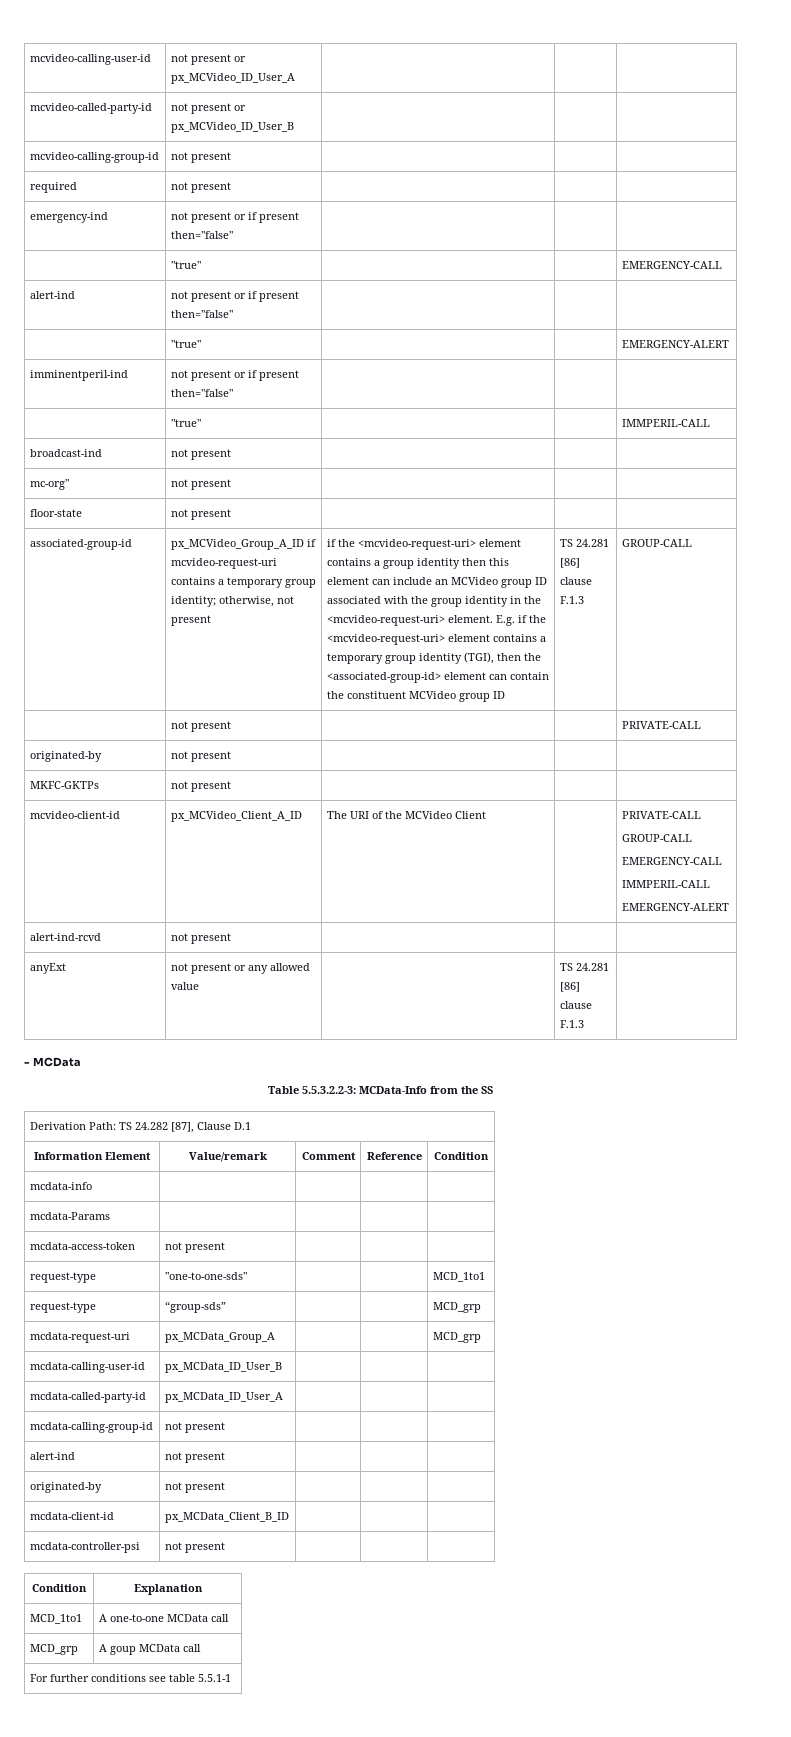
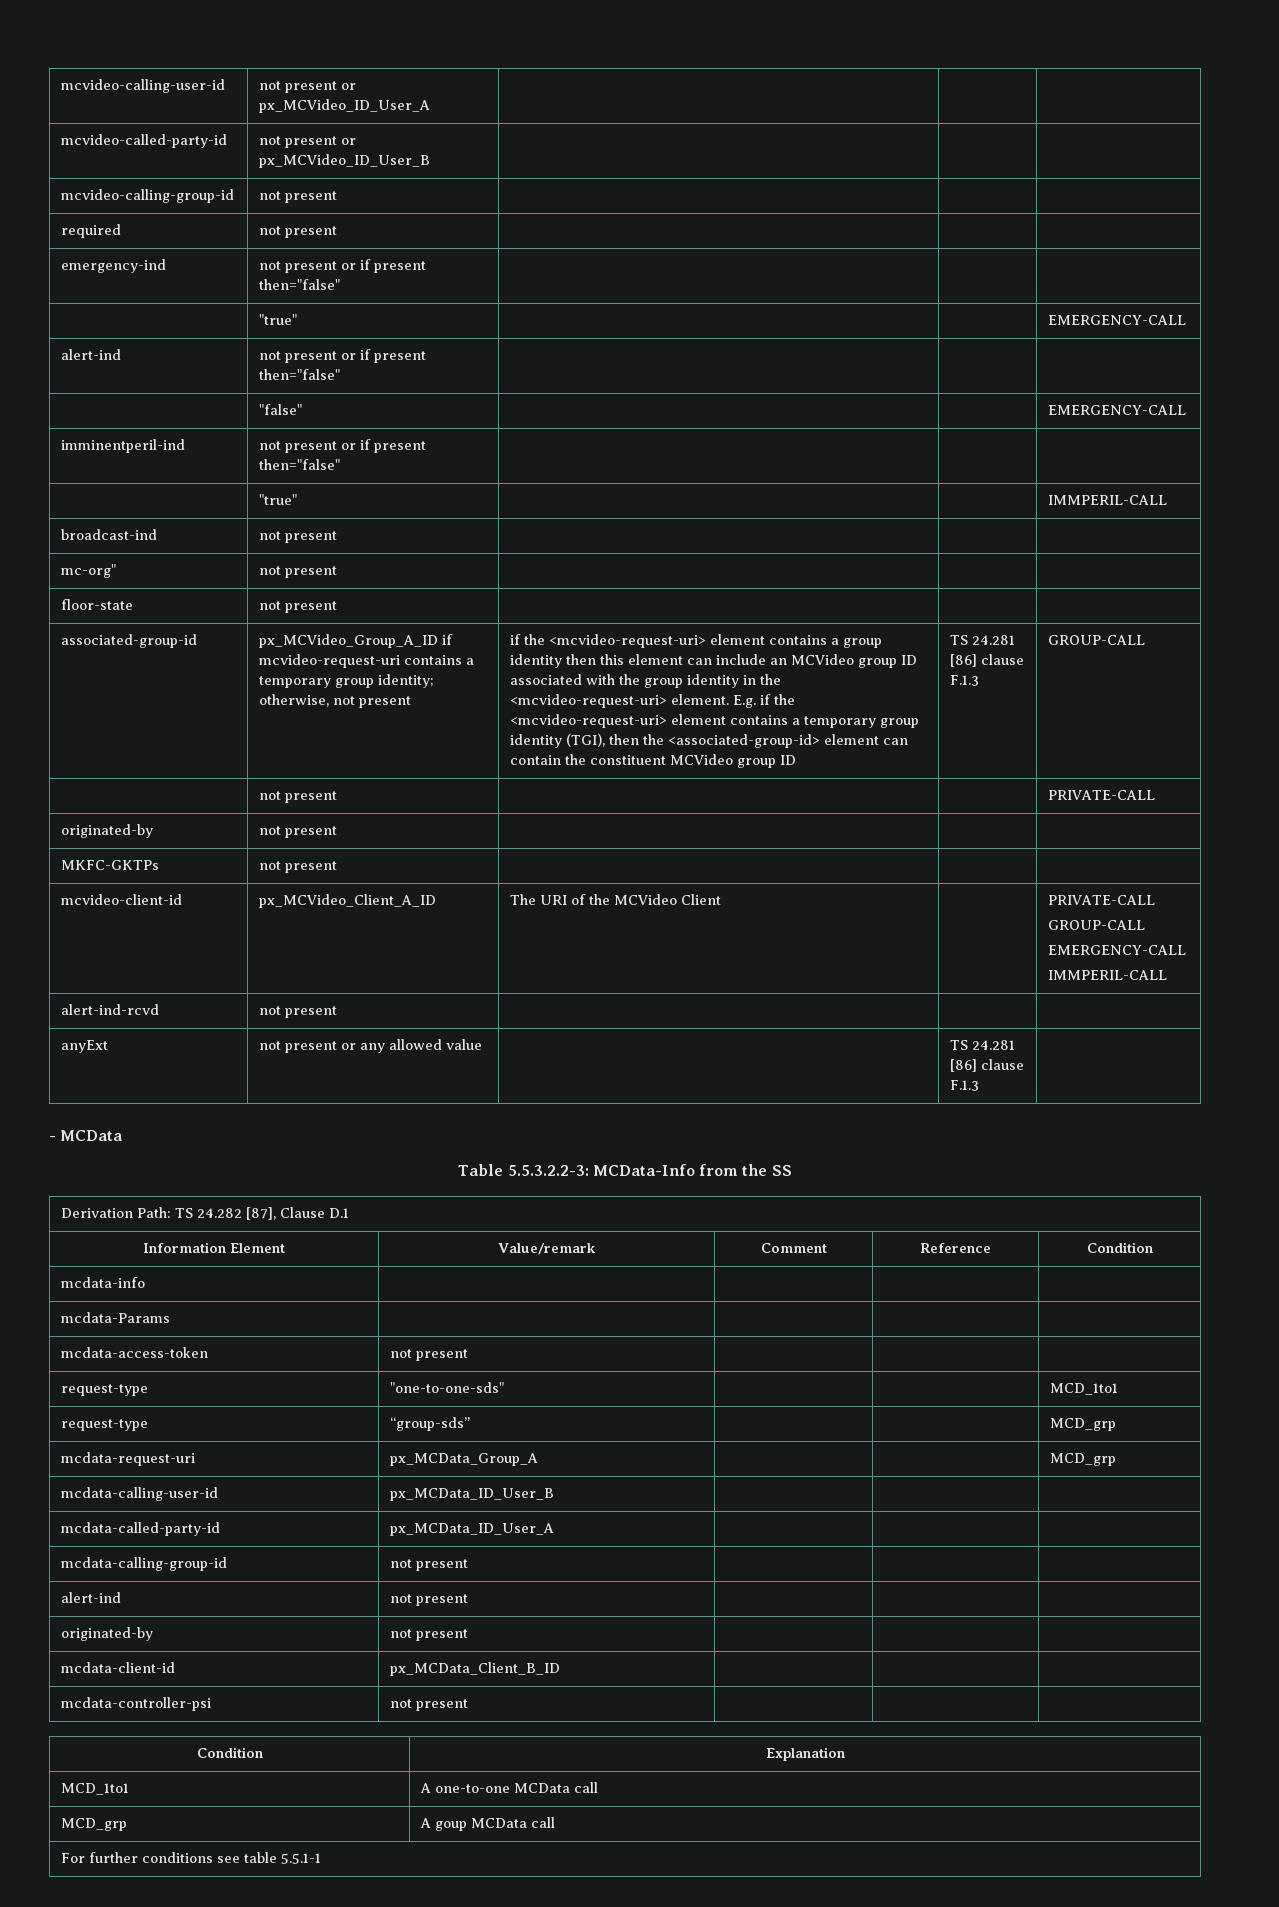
[170,340,201,348] [621,340,729,348] "true" | | | EMERGENCY-ALERT -> [259,404,303,415] [1048,405,1187,415] "false" | | | EMERGENCY-CALL
[621,903,729,911] // EMERGENCY-ALERT -> (1168, 975) none

